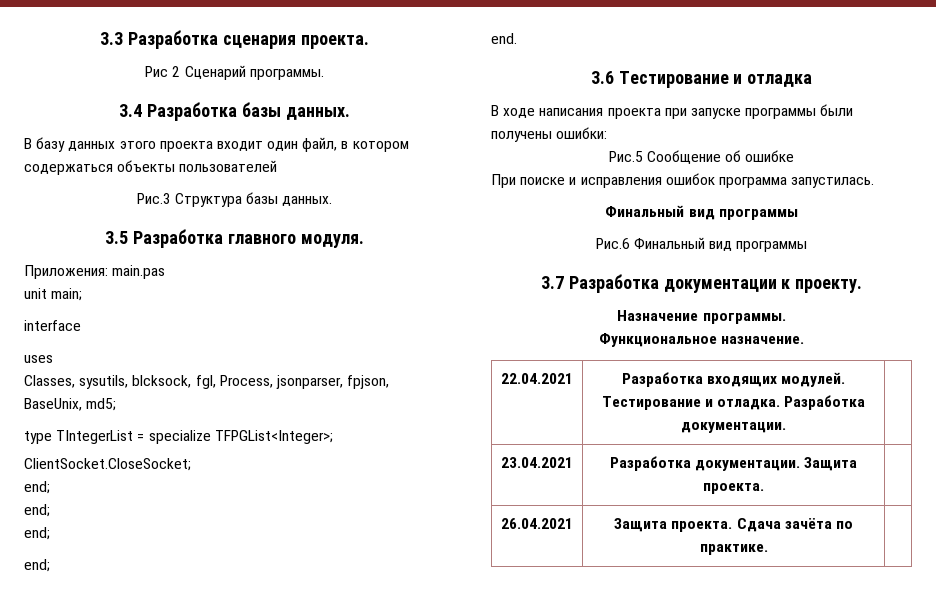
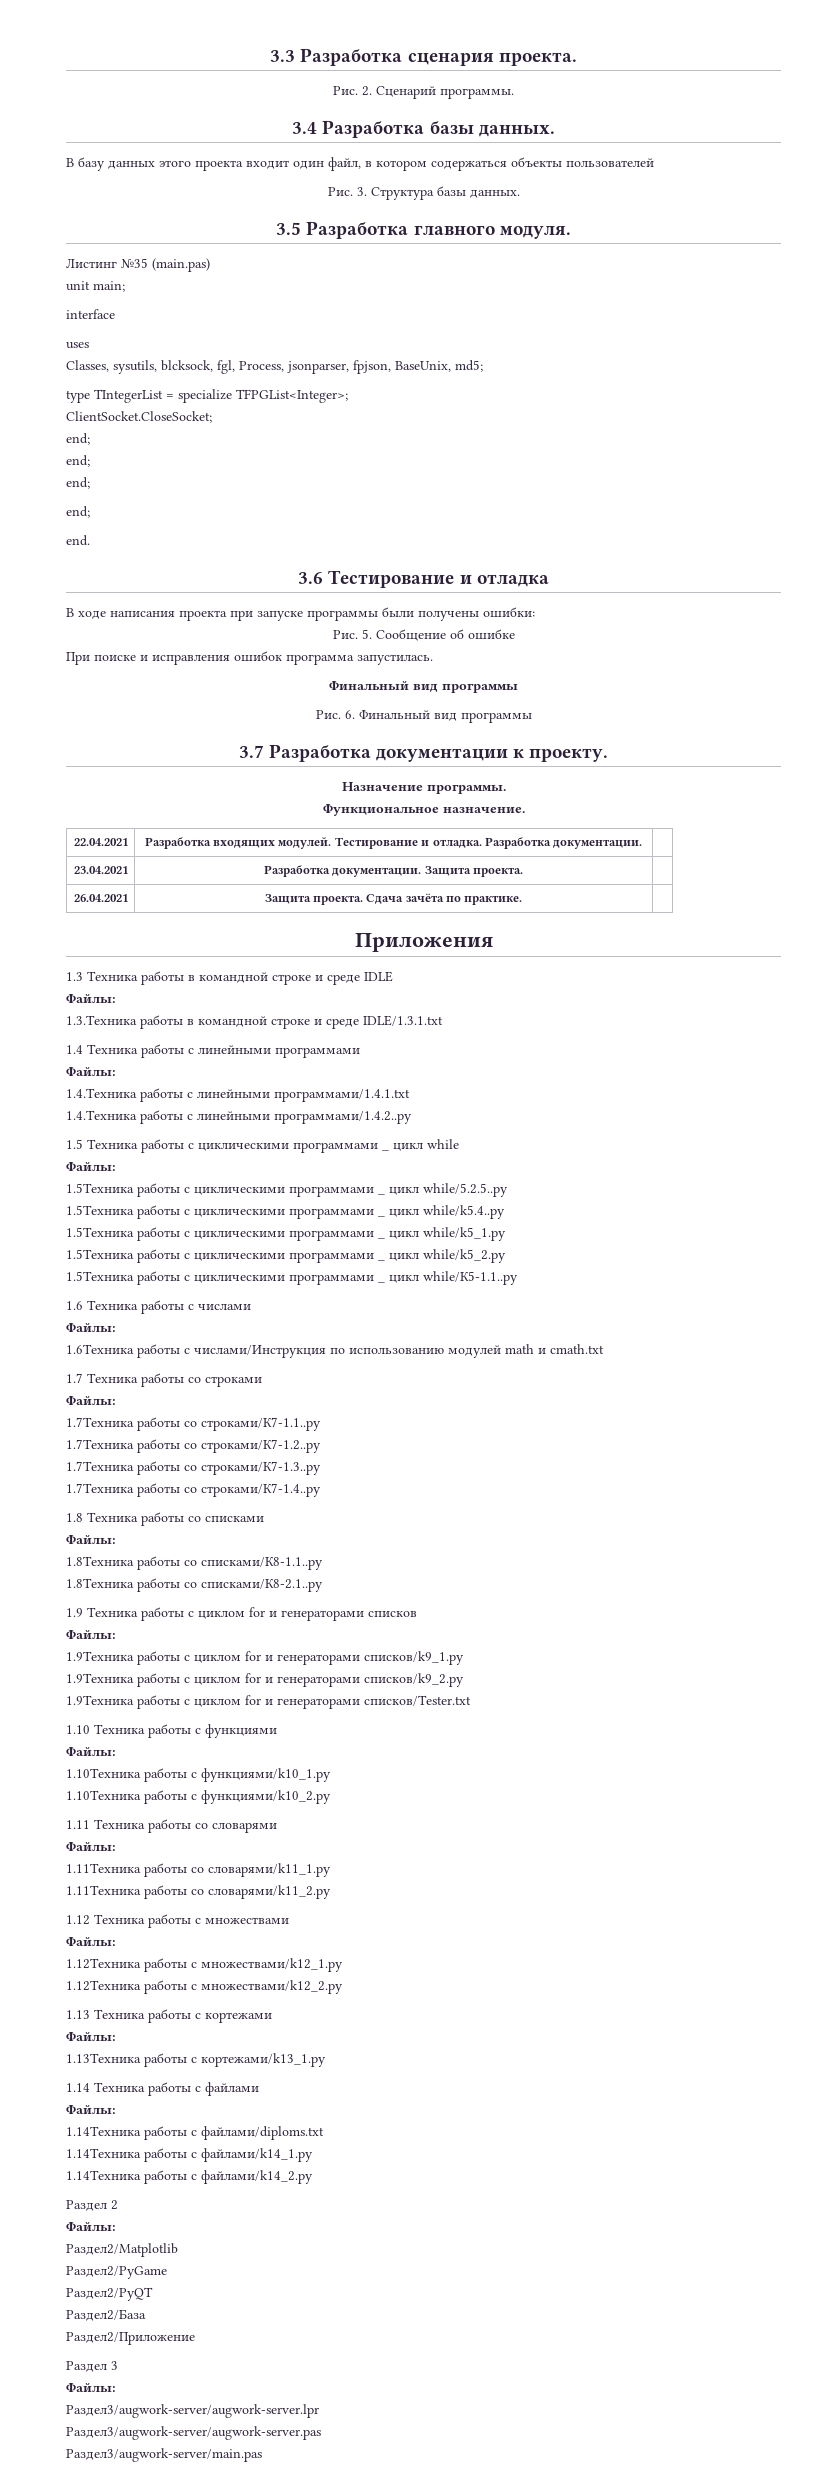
[145,66,181,77] Рис 2 -> [333,86,372,96] Рис. 2.
[136,193,171,204] Рис.3 -> [327,187,367,196] Рис. 3.
[24,265,166,279] Приложения: main.pas -> [66,258,210,272] Листинг №35 (main.pas)
[608,151,643,162] Рис.5 -> [332,629,372,639] Рис. 5.
[595,238,630,249] Рис.6 -> [315,710,355,719] Рис. 6.
(768, 549) none -> [354,933,493,952] [66,971,393,985] [66,993,116,1003] [66,1015,443,1029] [66,1044,360,1058] [66,1066,116,1076] [66,1088,410,1102] [66,1110,412,1124] [66,1139,459,1153] [66,1161,116,1171] [66,1183,508,1197] [66,1205,505,1219] [66,1227,506,1241] [66,1249,506,1263] [66,1271,518,1285] [66,1300,251,1314] [66,1322,116,1332] [66,1344,604,1358] [66,1373,262,1387] [66,1395,116,1405] [66,1417,321,1431] [66,1439,321,1453] [66,1461,321,1475] [66,1483,321,1497] [66,1512,264,1526] [66,1534,116,1544] [66,1556,323,1570] [66,1578,323,1592] [66,1607,417,1621] [66,1629,116,1639] [66,1651,464,1665] [66,1673,464,1687] [66,1695,471,1709] [66,1724,277,1738] [66,1746,116,1756] [66,1768,331,1782] [66,1790,331,1804] [66,1819,277,1833] [66,1841,116,1851] [66,1863,331,1877] [66,1885,331,1899] [66,1914,289,1928] [66,1936,116,1946] [66,1958,343,1972] [66,1980,343,1994] [66,2009,272,2023] [66,2031,116,2041] [66,2053,326,2067] [66,2082,259,2096] [66,2104,116,2114] [66,2126,324,2140] [66,2148,313,2162] [66,2170,313,2184] [66,2200,118,2211] [66,2221,116,2231] [66,2243,178,2257] [66,2266,167,2279] [66,2287,153,2301] [66,2309,146,2321] [66,2332,195,2345] [66,2361,118,2372] [66,2382,116,2392] [66,2404,319,2418] [66,2426,321,2440] [66,2448,262,2462] // Приложения // 1.3 Техника работы в командной строке и среде IDLE // Файлы: // 1.3.Техника работы в командной строке и среде IDLE/1.3.1.txt // 1.4 Техника работы с линейными программами // Файлы: // 1.4.Техника работы с линейными программами/1.4.1.txt // 1.4.Техника работы с линейными программами/1.4.2..py // 1.5 Техника работы с циклическими программами _ цикл while // Файлы: // 1.5Техника работы с циклическими программами _ цикл while/5.2.5..py // 1.5Техника работы с циклическими программами _ цикл while/k5.4..py // 1.5Техника работы с циклическими программами _ цикл while/k5_1.py // 1.5Техника работы с циклическими программами _ цикл while/k5_2.py // 1.5Техника работы с циклическими программами _ цикл while/К5-1.1..py // 1.6 Техника работы с числами // Файлы: // 1.6Техника работы с числами/Инструкция по использованию модулей math и cmath.txt // 1.7 Техника работы со строками // Файлы: // 1.7Техника работы со строками/К7-1.1..py // 1.7Техника работы со строками/К7-1.2..py // 1.7Техника работы со строками/К7-1.3..py // 1.7Техника работы со строками/К7-1.4..py // 1.8 Техника работы со списками // Файлы: // 1.8Техника работы со списками/К8-1.1..py // 1.8Техника работы со списками/К8-2.1..py // 1.9 Техника работы с циклом for и генераторами списков // Файлы: // 1.9Техника работы с циклом for и генераторами списков/k9_1.py // 1.9Техника работы с циклом for и генераторами списков/k9_2.py // 1.9Техника работы с циклом for и генераторами списков/Tester.txt // 1.10 Техника работы с функциями // Файлы: // 1.10Техника работы с функциями/k10_1.py // 1.10Техника работы с функциями/k10_2.py // 1.11 Техника работы со словарями // Файлы: // 1.11Техника работы со словарями/k11_1.py // 1.11Техника работы со словарями/k11_2.py // 1.12 Техника работы с множествами // Файлы: // 1.12Техника работы с множествами/k12_1.py // 1.12Техника работы с множествами/k12_2.py // 1.13 Техника работы с кортежами // Файлы: // 1.13Техника работы с кортежами/k13_1.py // 1.14 Техника работы с файлами // Файлы: // 1.14Техника работы с файлами/diploms.txt // 1.14Техника работы с файлами/k14_1.py // 1.14Техника работы с файлами/k14_2.py // Раздел 2 // Файлы: // Раздел2/Matplotlib // Раздел2/PyGame // Раздел2/PyQT // Раздел2/База // Раздел2/Приложение // Раздел 3 // Файлы: // Раздел3/augwork-server/augwork-server.lpr // Раздел3/augwork-server/augwork-server.pas // Раздел3/augwork-server/main.pas

